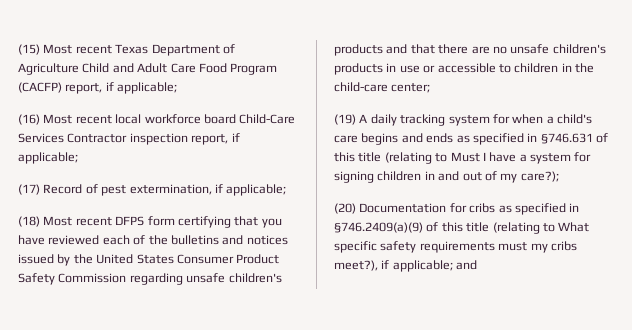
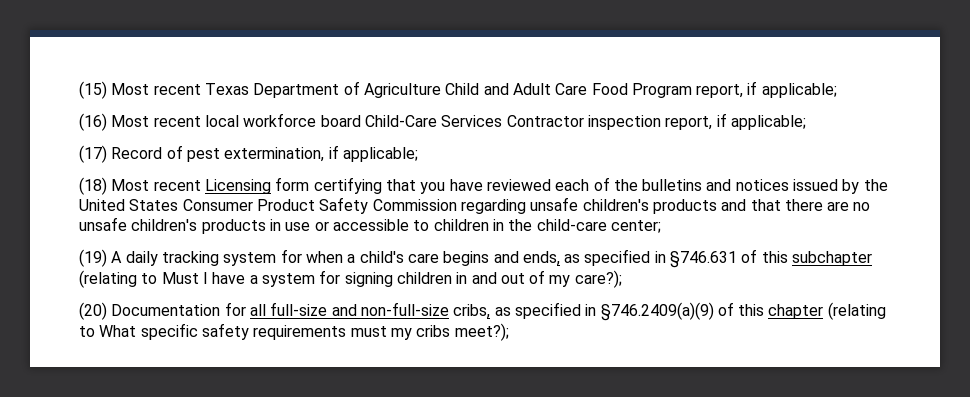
[18,82,62,93] (CACFP) -> (692, 90) none
[115,216,145,226] DFPS -> [204,179,271,194] Licensing
[426,133,454,143] ends -> [522,251,560,266] ends,
[358,152,382,162] title -> [792,251,873,266] subchapter
[469,203,496,213] cribs -> [249,302,491,319] all full-size and non-full-size cribs,
[466,222,490,232] title -> [768,304,824,319] chapter
[334,260,478,272] meet?), if applicable; and -> [454,323,509,341] meet?);

